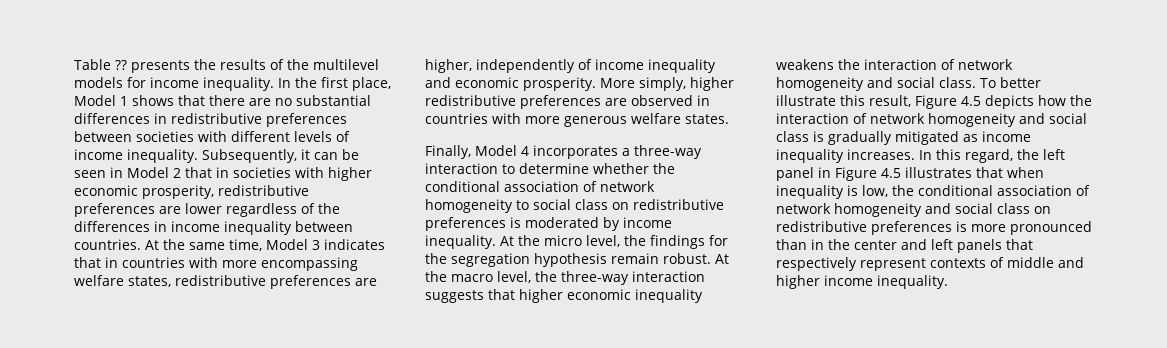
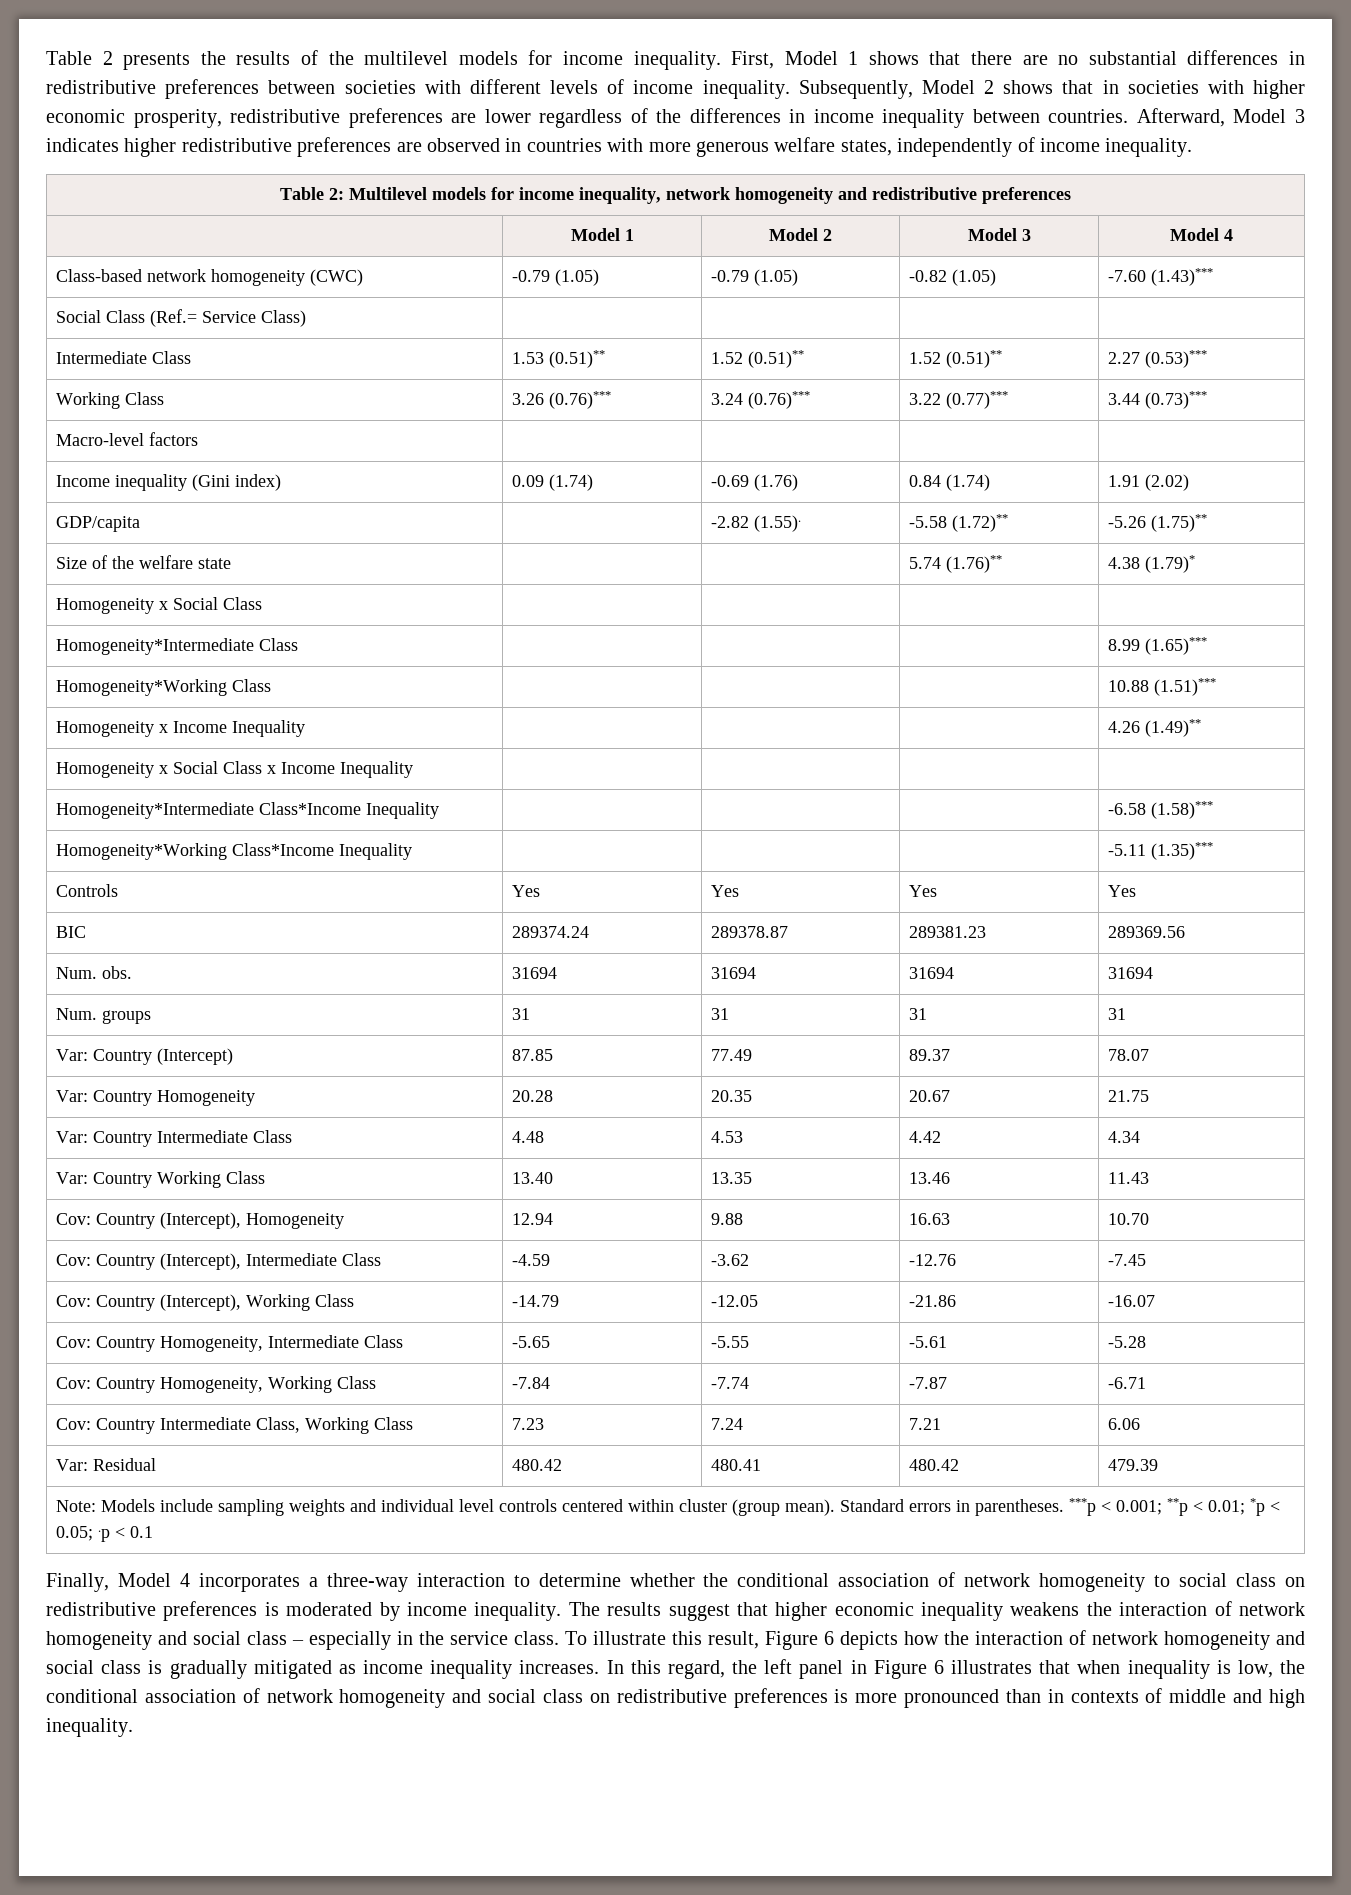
[74,59,127,70] Table ?? -> [46,51,113,65] Table 2
[278,77,391,91] In the first place, -> [731,51,775,69] First,
[301,149,359,160] [74,167,181,178] it can be seen in Model 2 -> [921,80,1054,94] Model 2 shows
[145,239,385,251] [74,257,358,271] [74,275,377,289] [425,59,716,73] [425,77,686,91] At the same time, Model 3 indicates that in countries with more encompassing welfare states, redistributive preferences are higher, independently of income inequality and economic prosperity. More simply, -> [1136,108,1305,127] [46,138,119,152] Afterward, Model 3 indicates
[685,114,729,124] states. -> [840,137,1193,157] [280,187,1071,204] [570,228,634,241] [769,228,832,241] [967,228,1031,241] [1170,228,1233,241] [55,269,363,286] [511,269,599,286] [710,269,798,286] [908,269,996,286] [1107,268,1213,286] [55,309,306,327] [55,351,191,364] [511,350,605,368] [710,350,804,368] [908,350,1002,368] [1107,350,1207,368] [55,392,164,409] [511,391,611,409] [710,391,810,409] [908,391,1008,409] [1107,391,1207,409] [55,432,198,446] [55,474,281,491] [511,474,593,491] [710,474,798,491] [908,474,990,491] [1107,474,1189,491] [55,516,140,532] [710,515,801,532] [908,514,1008,532] [1107,514,1207,532] [55,555,231,569] [908,555,1002,573] [1107,555,1195,573] [55,597,262,614] [55,638,298,655] [1107,637,1207,655] [55,679,271,696] [1107,678,1216,696] [55,720,305,737] [1107,719,1201,737] [55,761,413,778] [55,802,439,819] [1107,801,1213,819] [55,843,412,860] [1107,842,1213,860] [55,884,118,897] [511,885,540,897] [710,885,739,897] [908,885,937,897] [1107,885,1136,897] [55,926,86,938] [511,926,589,938] [710,926,788,938] [908,926,986,938] [1107,926,1185,938] [55,966,132,979] [511,967,557,979] [710,967,756,979] [908,967,954,979] [1107,967,1153,979] [55,1008,151,1024] [511,1008,530,1020] [710,1008,729,1020] [908,1008,927,1020] [1107,1008,1126,1020] [55,1048,233,1065] [511,1049,553,1061] [710,1049,752,1061] [908,1049,950,1061] [1107,1049,1149,1061] [55,1090,255,1106] [511,1090,553,1102] [710,1090,752,1102] [908,1090,950,1102] [1107,1090,1149,1102] [55,1130,292,1147] [511,1131,544,1143] [710,1131,743,1143] [908,1131,941,1143] [1107,1131,1140,1143] [55,1171,265,1188] [511,1172,553,1184] [710,1172,752,1184] [908,1172,950,1184] [1107,1172,1149,1184] [55,1212,344,1229] [511,1213,553,1225] [710,1213,743,1225] [908,1213,950,1225] [1107,1213,1149,1225] [55,1253,381,1270] [511,1254,550,1266] [710,1254,749,1266] [908,1254,956,1266] [1107,1254,1146,1266] [55,1294,354,1311] [511,1295,559,1307] [710,1295,758,1307] [908,1295,956,1307] [1107,1295,1155,1307] [55,1335,403,1352] [511,1336,550,1348] [710,1336,749,1348] [908,1336,947,1348] [1107,1336,1146,1348] [55,1376,376,1393] [511,1377,550,1389] [710,1377,749,1389] [908,1377,947,1389] [1107,1377,1146,1389] [55,1417,413,1434] [511,1418,544,1430] [710,1418,743,1430] [908,1418,941,1430] [1107,1418,1140,1430] [55,1458,156,1471] [511,1459,562,1471] [710,1459,761,1471] [908,1459,959,1471] [1107,1459,1158,1471] [55,1498,1280,1516] [55,1526,153,1542] states, independently of income inequality. // Table 2: Multilevel models for income inequality, network homogeneity and redistributive preferences // | Model 1 | Model 2 | Model 3 | Model 4 // Class-based network homogeneity (CWC) | -0.79 (1.05) | -0.79 (1.05) | -0.82 (1.05) | -7.60 (1.43)*** // Social Class (Ref.= Service Class) | | | | // Intermediate Class | 1.53 (0.51)** | 1.52 (0.51)** | 1.52 (0.51)** | 2.27 (0.53)*** // Working Class | 3.26 (0.76)*** | 3.24 (0.76)*** | 3.22 (0.77)*** | 3.44 (0.73)*** // Macro-level factors | | | | // Income inequality (Gini index) | 0.09 (1.74) | -0.69 (1.76) | 0.84 (1.74) | 1.91 (2.02) // GDP/capita | | -2.82 (1.55). | -5.58 (1.72)** | -5.26 (1.75)** // Size of the welfare state | | | 5.74 (1.76)** | 4.38 (1.79)* // Homogeneity x Social Class | | | | // Homogeneity*Intermediate Class | | | | 8.99 (1.65)*** // Homogeneity*Working Class | | | | 10.88 (1.51)*** // Homogeneity x Income Inequality | | | | 4.26 (1.49)** // Homogeneity x Social Class x Income Inequality | | | | // Homogeneity*Intermediate Class*Income Inequality | | | | -6.58 (1.58)*** // Homogeneity*Working Class*Income Inequality | | | | -5.11 (1.35)*** // Controls | Yes | Yes | Yes | Yes // BIC | 289374.24 | 289378.87 | 289381.23 | 289369.56 // Num. obs. | 31694 | 31694 | 31694 | 31694 // Num. groups | 31 | 31 | 31 | 31 // Var: Country (Intercept) | 87.85 | 77.49 | 89.37 | 78.07 // Var: Country Homogeneity | 20.28 | 20.35 | 20.67 | 21.75 // Var: Country Intermediate Class | 4.48 | 4.53 | 4.42 | 4.34 // Var: Country Working Class | 13.40 | 13.35 | 13.46 | 11.43 // Cov: Country (Intercept), Homogeneity | 12.94 | 9.88 | 16.63 | 10.70 // Cov: Country (Intercept), Intermediate Class | -4.59 | -3.62 | -12.76 | -7.45 // Cov: Country (Intercept), Working Class | -14.79 | -12.05 | -21.86 | -16.07 // Cov: Country Homogeneity, Intermediate Class | -5.65 | -5.55 | -5.61 | -5.28 // Cov: Country Homogeneity, Working Class | -7.84 | -7.74 | -7.87 | -6.71 // Cov: Country Intermediate Class, Working Class | 7.23 | 7.24 | 7.21 | 6.06 // Var: Residual | 480.42 | 480.41 | 480.42 | 479.39 // Note: Models include sampling weights and individual level controls centered within cluster (group mean). Standard errors in parentheses. ***p < 0.001; **p < 0.01; *p < 0.05; .p < 0.1
[500,235,728,249] [425,253,729,267] [425,271,705,285] [425,290,484,303] At the micro level, the findings for the segregation hypothesis remain robust. At the macro level, the three-way interaction suggests -> [568,1602,730,1621] The results suggest
(935, 82) none -> [247,1631,508,1650] class – especially in the service
[999,77,1041,88] better -> (587, 1638) none
[961,96,981,106] 4.5 -> [824,1631,834,1645] 6
[881,168,901,178] 4.5 -> [933,1660,944,1674] 6
[828,239,1033,253] [776,257,926,271] the center and left panels that respectively represent -> (1064, 1696) none
[776,275,873,289] higher income -> [1268,1689,1305,1708] high

